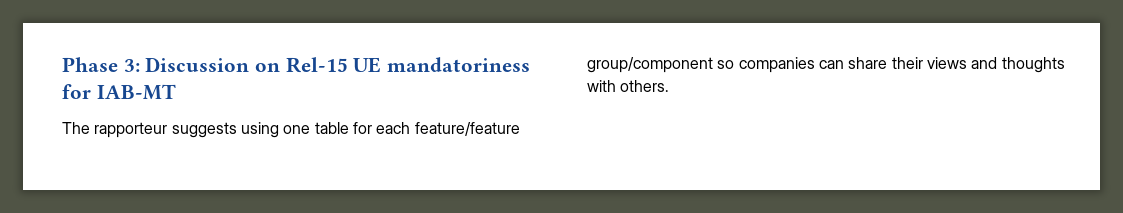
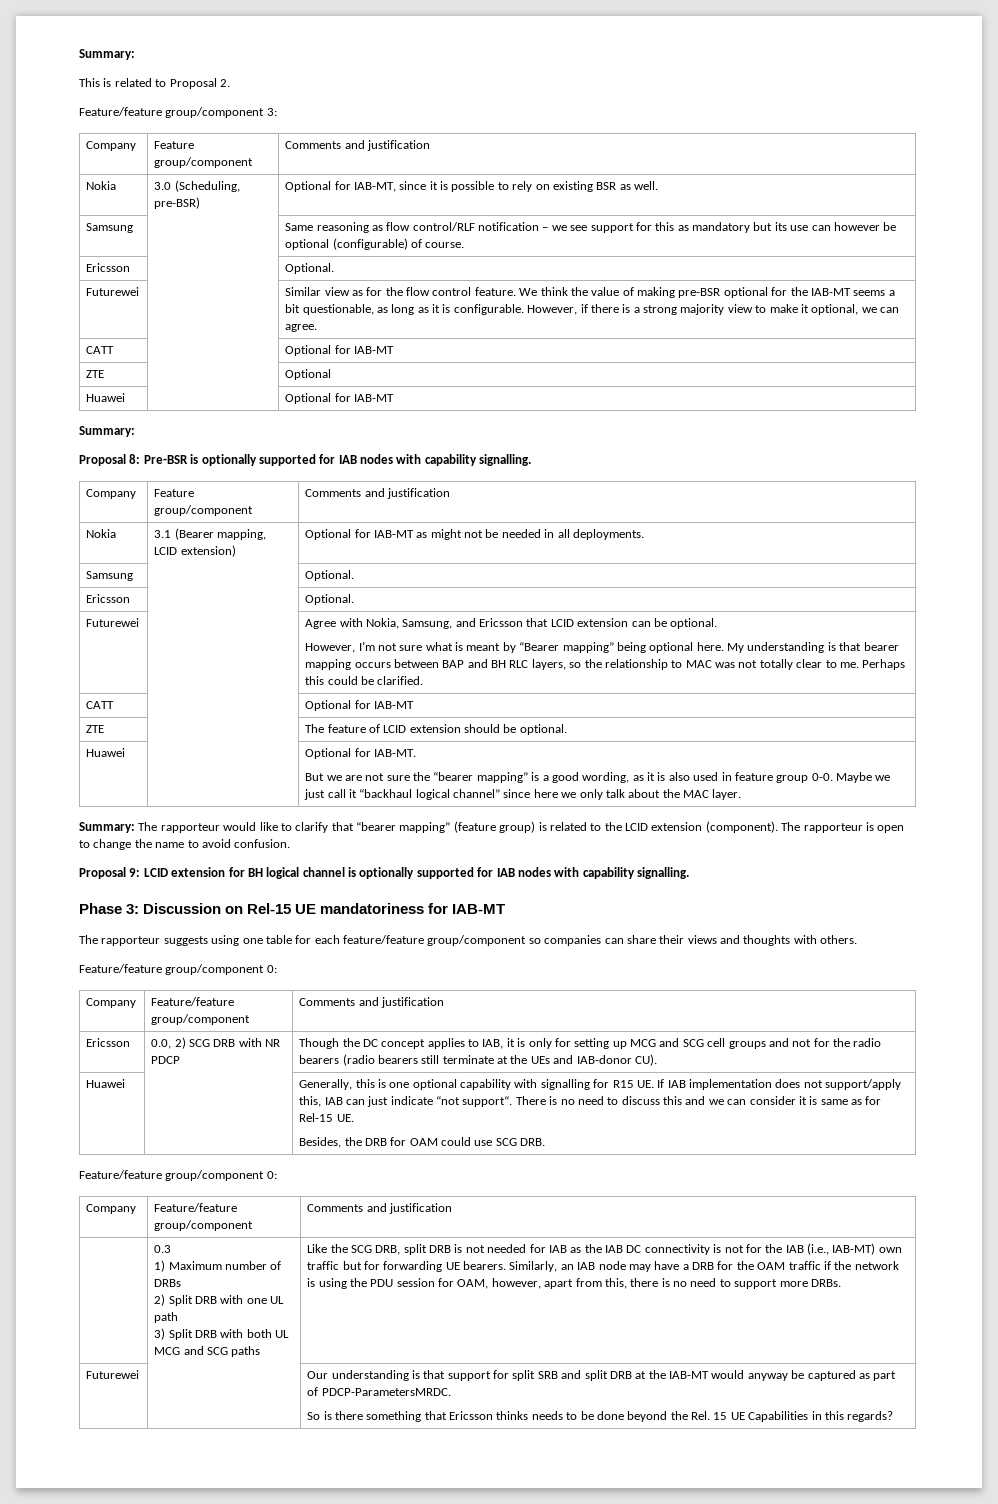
(62, 64) none -> [79,49,135,60] [79,78,230,89] [79,107,277,118] [86,141,137,151] [154,141,195,149] [154,157,254,168] [285,140,430,151] [86,181,117,190] [154,180,240,192] [154,197,201,209] [285,181,659,192] [86,223,134,233] [285,222,897,233] [285,238,465,250] [86,263,131,272] [285,263,335,274] [86,287,140,296] [285,287,895,298] [285,304,900,315] [285,324,318,332] [86,346,115,354] [285,345,394,356] [86,370,105,378] [285,369,332,380] [86,393,126,402] [285,393,394,404] [79,426,135,437] [79,454,532,466] [86,489,137,499] [154,489,195,497] [154,505,254,516] [305,488,450,499] [86,529,117,538] [154,528,266,540] [154,545,236,557] [305,529,644,540] [86,571,134,581] [305,570,355,581] [86,594,131,603] [305,594,355,605] [86,618,140,627] [305,618,718,629] [305,641,899,653] [305,659,906,670] [305,676,424,685] [86,701,115,709] [305,700,414,711] [86,725,105,733] [305,724,567,735] [86,748,126,757] [305,748,416,759] [305,772,891,783] [304,789,742,800] [79,821,905,833] [79,839,291,850] [79,867,689,879] Summary: // This is related to Proposal 2. // Feature/feature group/component 3: // Company | Feature group/component | Comments and justification // Nokia | 3.0 (Scheduling, pre-BSR) | Optional for IAB-MT, since it is possible to rely on existing BSR as well. // Samsung | | Same reasoning as flow control/RLF notification – we see support for this as mandatory but its use can however be optional (configurable) of course. // Ericsson | | Optional. // Futurewei | | Similar view as for the flow control feature. We think the value of making pre-BSR optional for the IAB-MT seems a bit questionable, as long as it is configurable. However, if there is a strong majority view to make it optional, we can agree. // CATT | | Optional for IAB-MT // ZTE | | Optional // Huawei | | Optional for IAB-MT // Summary: // Proposal 8: Pre-BSR is optionally supported for IAB nodes with capability signalling. // Company | Feature group/component | Comments and justification // Nokia | 3.1 (Bearer mapping, LCID extension) | Optional for IAB-MT as might not be needed in all deployments. // Samsung | | Optional. // Ericsson | | Optional. // Futurewei | | Agree with Nokia, Samsung, and Ericsson that LCID extension can be optional. // However, I’m not sure what is meant by “Bearer mapping” being optional here. My understanding is that bearer mapping occurs between BAP and BH RLC layers, so the relationship to MAC was not totally clear to me. Perhaps this could be clarified. // CATT | | Optional for IAB-MT // ZTE | | The feature of LCID extension should be optional. // Huawei | | Optional for IAB-MT. // But we are not sure the “bearer mapping” is a good wording, as it is also used in feature group 0-0. Maybe we just call it “backhaul logical channel” since here we only talk about the MAC layer. // Summary: The rapporteur would like to clarify that “bearer mapping” (feature group) is related to the LCID extension (component). The rapporteur is open to change the name to avoid confusion. // Proposal 9: LCID extension for BH logical channel is optionally supported for IAB nodes with capability signalling. //
(670, 86) none -> [79,964,277,975] [86,998,137,1008] [151,997,235,1006] [151,1014,251,1025] [299,997,444,1008] [86,1038,131,1047] [151,1037,281,1049] [151,1056,181,1064] [299,1038,882,1049] [299,1054,657,1066] [86,1079,126,1088] [299,1079,902,1090] [299,1096,882,1107] [299,1113,354,1122] [299,1137,546,1148] [79,1170,277,1181] [86,1204,137,1214] [154,1203,238,1212] [154,1220,254,1231] [307,1203,452,1214] [154,1245,172,1253] [154,1260,282,1272] [154,1279,182,1287] [154,1294,285,1306] [154,1312,179,1323] [154,1328,290,1340] [154,1346,261,1357] [307,1243,902,1255] [307,1261,899,1272] [307,1278,841,1289] [86,1370,140,1379] [307,1370,897,1381] [307,1387,451,1396] [307,1411,894,1422] // Feature/feature group/component 0: // Company | Feature/feature group/component | Comments and justification // Ericsson | 0.0, 2) SCG DRB with NR PDCP | Though the DC concept applies to IAB, it is only for setting up MCG and SCG cell groups and not for the radio bearers (radio bearers still terminate at the UEs and IAB-donor CU). // Huawei | | Generally, this is one optional capability with signalling for R15 UE. If IAB implementation does not support/apply this, IAB can just indicate “not support“. There is no need to discuss this and we can consider it is same as for Rel-15 UE. // Besides, the DRB for OAM could use SCG DRB. // Feature/feature group/component 0: // Company | Feature/feature group/component | Comments and justification // | 0.3 // 1) Maximum number of DRBs // 2) Split DRB with one UL path // 3) Split DRB with both UL MCG and SCG paths | Like the SCG DRB, split DRB is not needed for IAB as the IAB DC connectivity is not for the IAB (i.e., IAB-MT) own traffic but for forwarding UE bearers. Similarly, an IAB node may have a DRB for the OAM traffic if the network is using the PDU session for OAM, however, apart from this, there is no need to support more DRBs. // Futurewei | | Our understanding is that support for split SRB and split DRB at the IAB-MT would anyway be captured as part of PDCP-ParametersMRDC. // So is there something that Ericsson thinks needs to be done beyond the Rel. 15 UE Capabilities in this regards?

